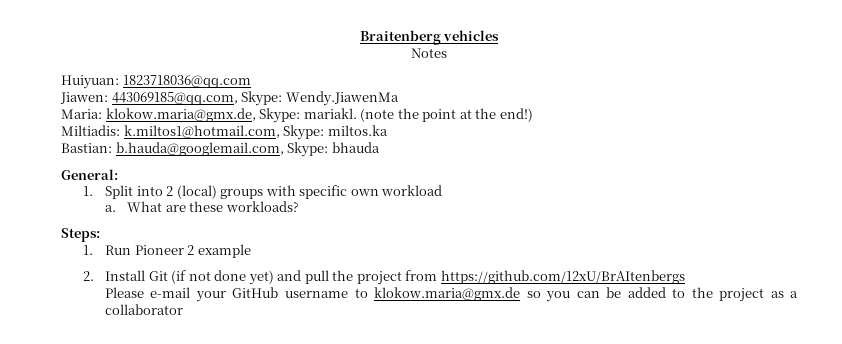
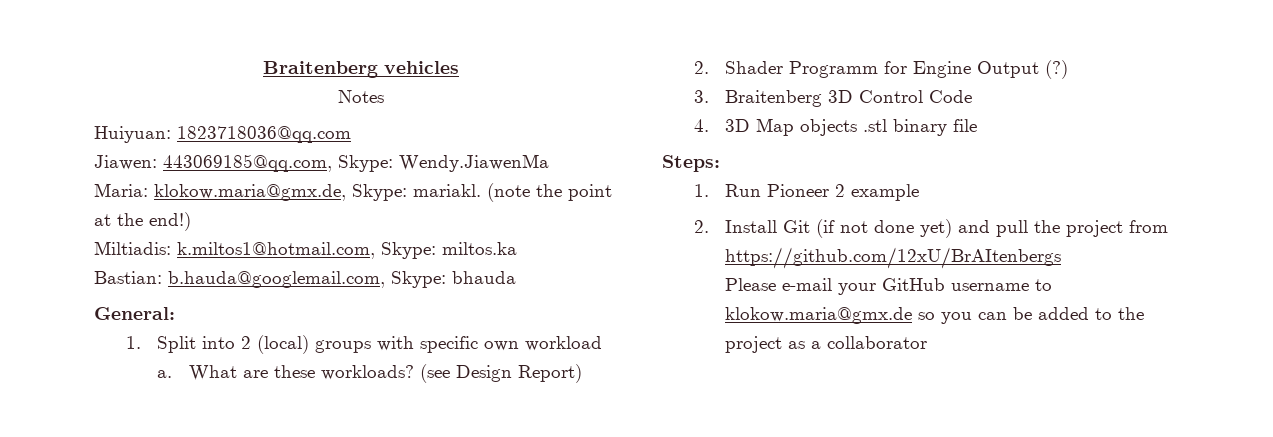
(299, 206) none -> [419,364,582,383] [693,60,1069,79] [693,90,973,107] [693,118,978,136] (see Design Report) // 2. Shader Programm for Engine Output (?) // 3. Braitenberg 3D Control Code // 4. 3D Map objects .stl binary file

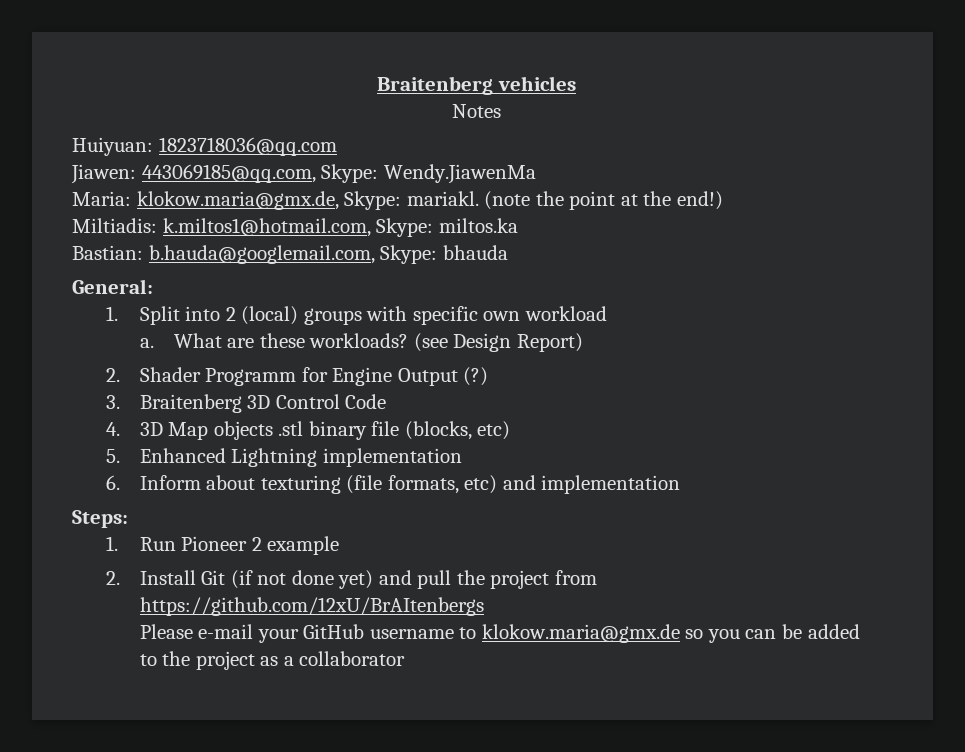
(978, 125) none -> [404,421,511,440] [105,448,462,467] [105,475,681,494] (blocks, etc) // 5. Enhanced Lightning implementation // 6. Inform about texturing (file formats, etc) and implementation

